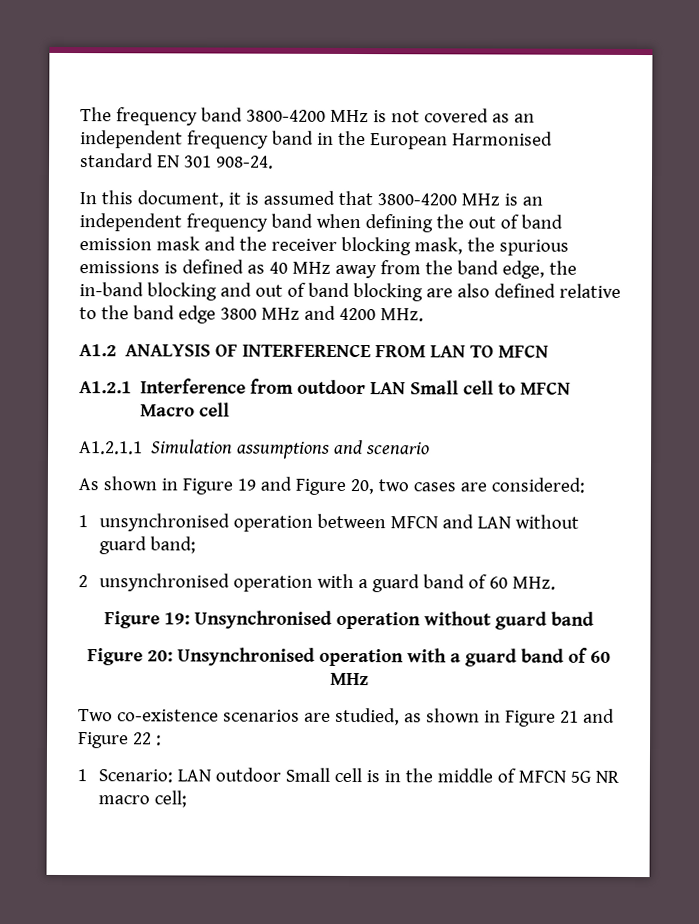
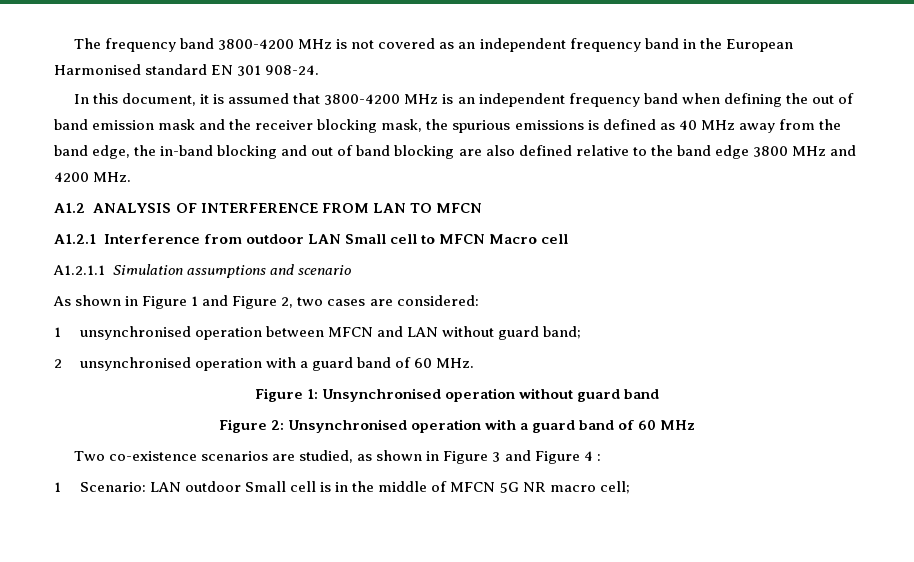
[236,476,374,495] 19 and Figure 20, -> [191,295,294,309] 1 and Figure 2,
[164,612,191,625] 19: -> [306,389,318,399] 1:
[147,650,174,662] 20: -> [270,420,284,430] 2:
[559,708,615,723] [77,732,152,749] 21 and Figure 22 -> [492,450,593,464] 3 and Figure 4

